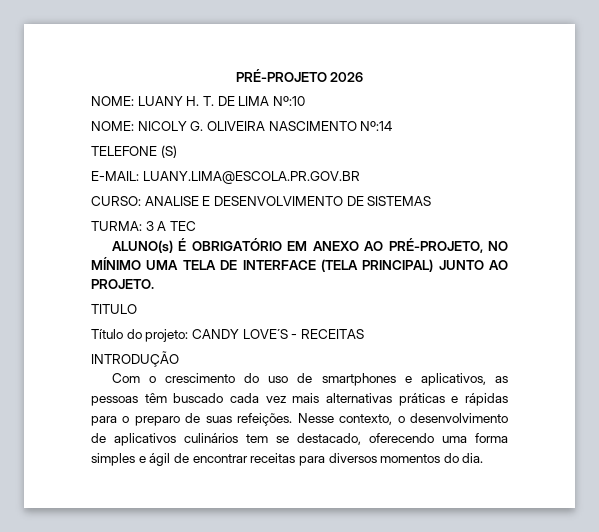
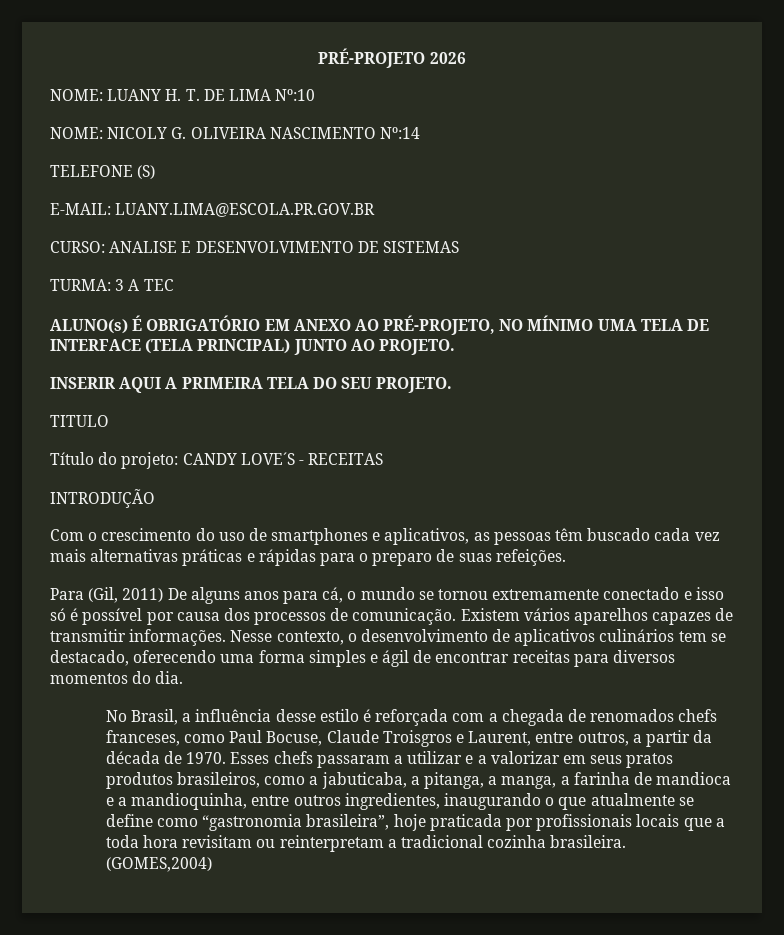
(154, 284) none -> [50,377,453,393] // INSERIR AQUI A PRIMEIRA TELA DO SEU PROJETO.
(293, 419) none -> [50,587,724,604] [50,608,734,625] [50,629,227,646] // Para (Gil, 2011) De alguns anos para cá, o mundo se tornou extremamente conectado e isso só é possível por causa dos processos de comunicação. Existem vários aparelhos capazes de transmitir informações.
(484, 458) none -> [105,709,718,726] [105,730,713,747] [105,751,674,768] [105,772,732,789] [105,793,694,810] [105,814,725,831] [105,835,627,852] [105,857,212,872] // No Brasil, a influência desse estilo é reforçada com a chegada de renomados chefs franceses, como Paul Bocuse, Claude Troisgros e Laurent, entre outros, a partir da década de 1970. Esses chefs passaram a utilizar e a valorizar em seus pratos produtos brasileiros, como a jabuticaba, a pitanga, a manga, a farinha de mandioca e a mandioquinha, entre outros ingredientes, inaugurando o que atualmente se define como “gastronomia brasileira”, hoje praticada por profissionais locais que a toda hora revisitam ou reinterpretam a tradicional cozinha brasileira. (GOMES,2004)

